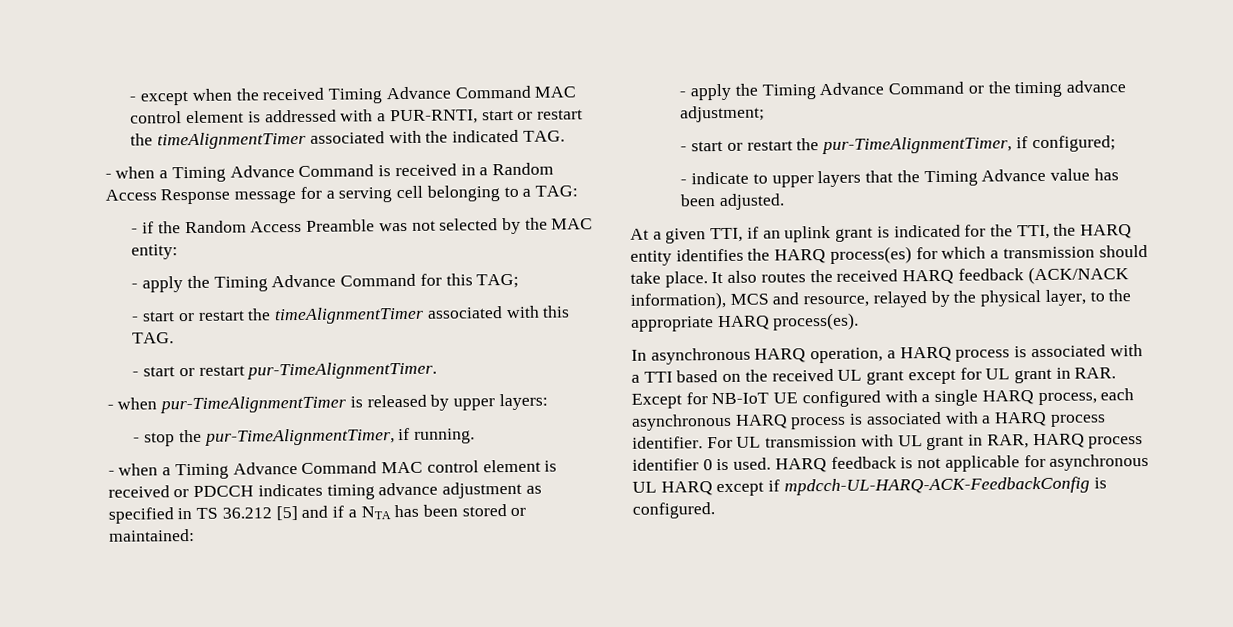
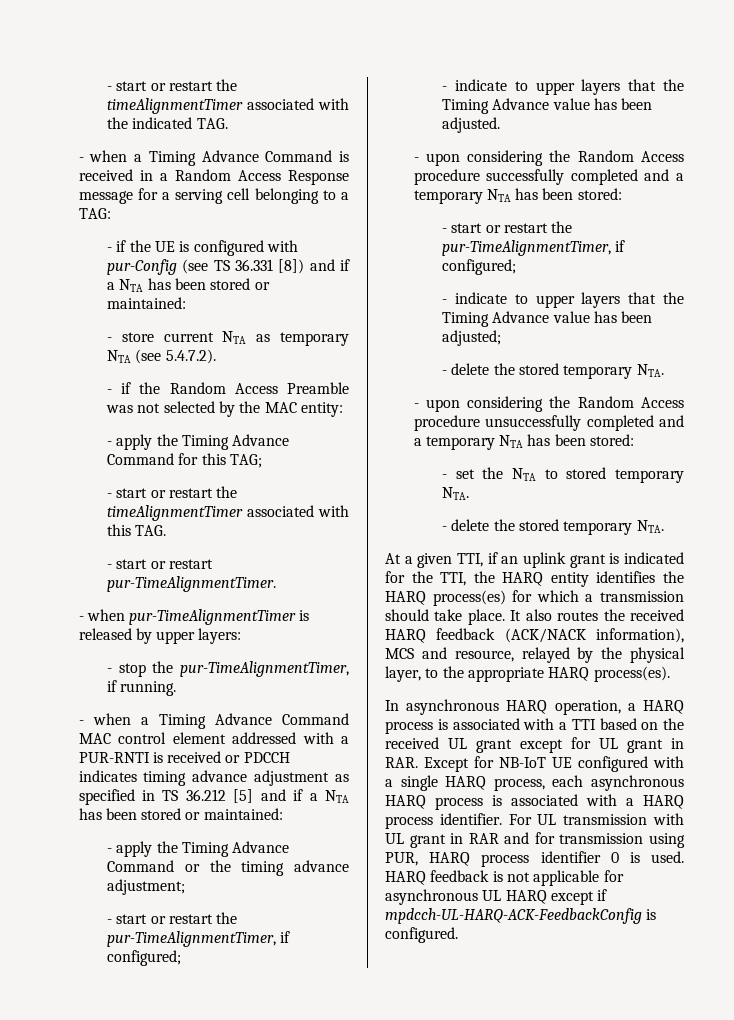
[129,85,577,106] [130,109,478,125] - except when the received Timing Advance Command MAC control element is addressed with a PUR-RNTI, -> [107,86,113,91] -
(578, 191) none -> [107,240,298,256] [107,259,350,275] [107,278,270,292] [107,297,187,309] [107,331,349,346] [107,349,216,364] // - if the UE is configured with pur-Config (see TS 36.331 [8]) and if a NTA has been stored or maintained: // - store current NTA as temporary NTA (see 5.4.7.2).
(541, 466) none -> [232,732,349,744] [78,752,150,763] addressed with a PUR-RNTI
(786, 202) none -> [413,150,684,166] [413,169,684,185] [413,188,622,204] [442,221,573,233] [442,240,626,256] [442,259,517,275] [442,292,684,308] [442,311,653,327] [442,330,502,346] [442,363,664,379] [413,396,684,412] [413,415,684,431] [413,434,635,450] [442,467,684,483] [442,487,470,500] [442,519,664,535] // - upon considering the Random Access procedure successfully completed and a temporary NTA has been stored: // - start or restart the pur-TimeAlignmentTimer, if configured; // - indicate to upper layers that the Timing Advance value has been adjusted; // - delete the stored temporary NTA. // - upon considering the Random Access procedure unsuccessfully completed and a temporary NTA has been stored: // - set the NTA to stored temporary NTA. // - delete the stored temporary NTA.
[986,434,1029,449] RAR, -> [468,832,685,848] [385,852,418,866] RAR and for transmission using PUR,

